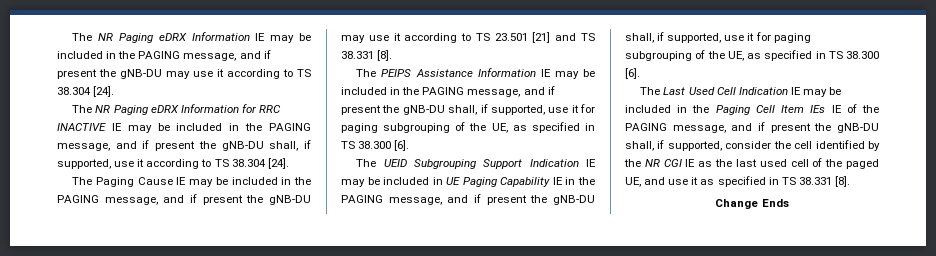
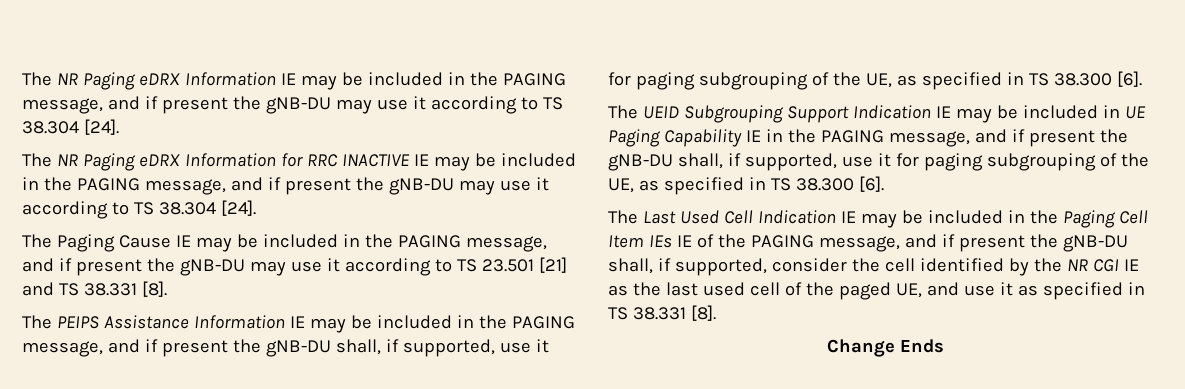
[269,140,311,151] [57,159,111,169] shall, if supported, -> [458,180,495,195] may

